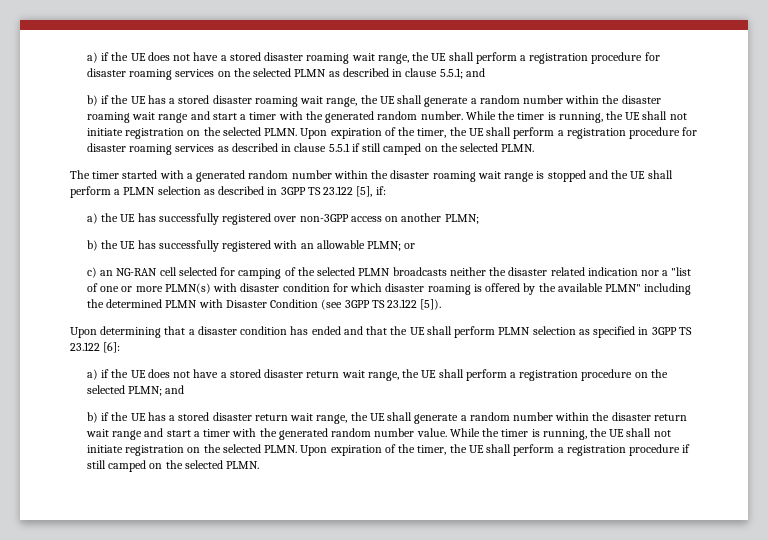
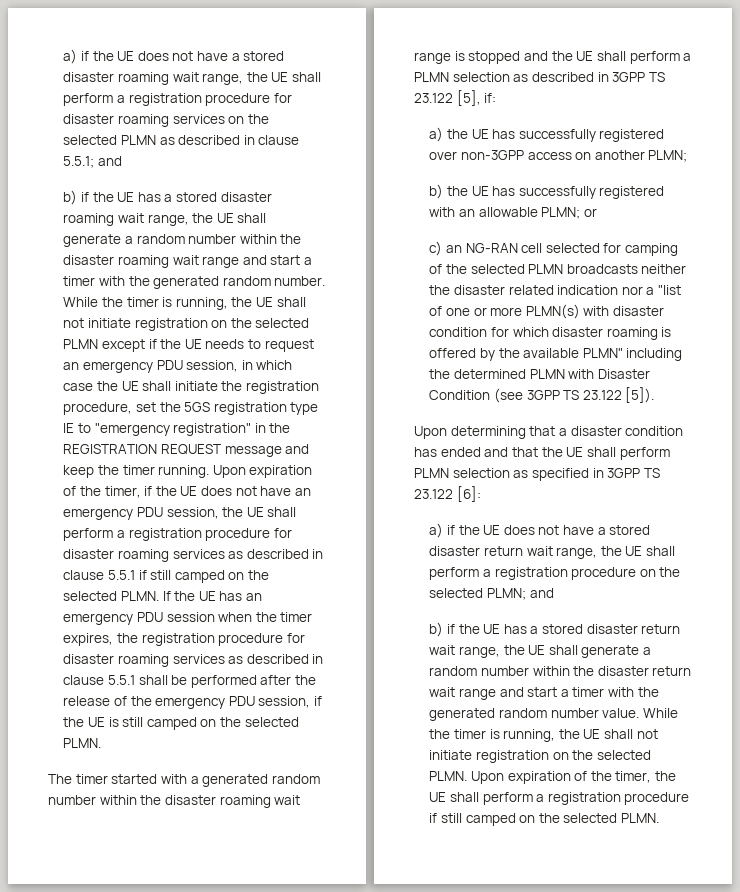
[264,127,447,139] PLMN. Upon expiration of the timer, -> [63,339,314,352] [63,360,293,373] [63,381,320,394] [63,402,319,415] [63,423,291,436] [63,444,310,457] [63,465,313,478] [63,486,312,498] [63,507,219,520] PLMN except if the UE needs to request an emergency PDU session, in which case the UE shall initiate the registration procedure, set the 5GS registration type IE to "emergency registration" in the REGISTRATION REQUEST message and keep the timer running. Upon expiration of the timer, if the UE does not have an emergency PDU session,
(535, 148) none -> [162,591,263,601] [63,612,313,625] [63,633,305,646] [63,654,324,667] [63,675,317,688] [63,696,323,709] [63,717,299,730] [63,738,102,748] If the UE has an emergency PDU session when the timer expires, the registration procedure for disaster roaming services as described in clause 5.5.1 shall be performed after the release of the emergency PDU session, if the UE is still camped on the selected PLMN.

